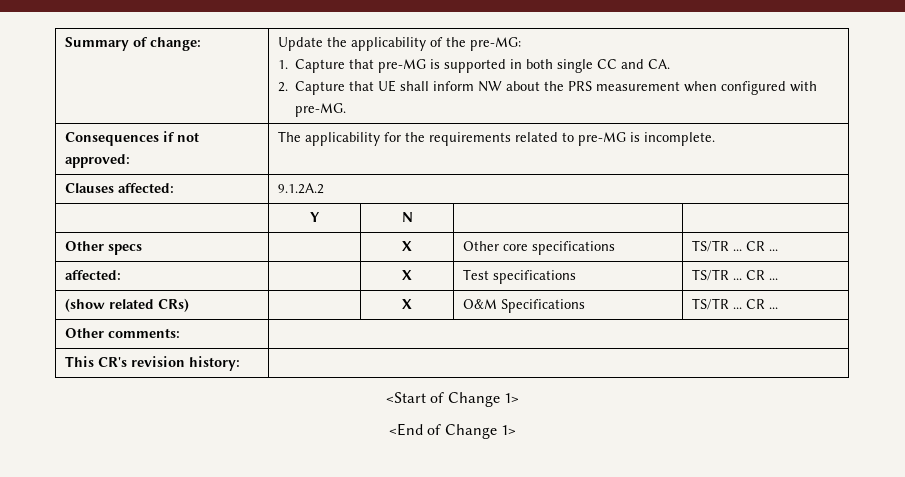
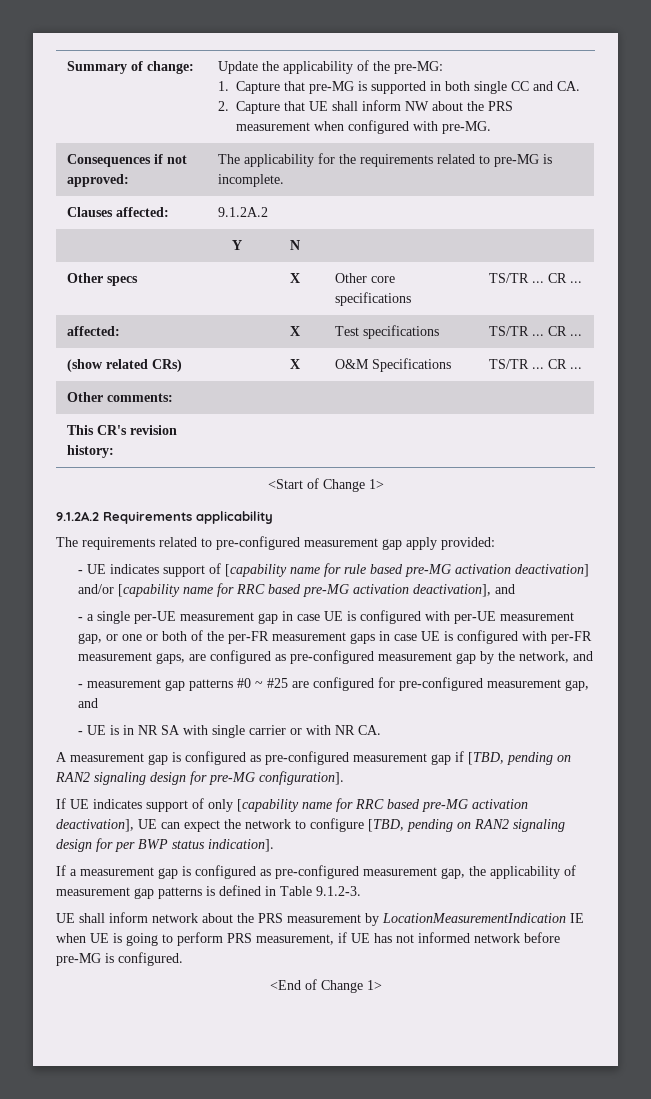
(519, 398) none -> [56,511,273,524] [56,536,495,550] [78,563,590,577] [78,583,516,597] [78,610,575,624] [78,630,593,644] [78,650,594,664] [78,677,590,691] [78,698,99,708] [78,725,382,738] [56,751,571,765] [55,771,344,785] [56,798,528,812] [56,818,565,832] [56,838,274,852] [56,865,576,879] [56,885,361,899] [56,912,584,926] [56,932,560,946] [56,952,183,966] // 9.1.2A.2 Requirements applicability // The requirements related to pre-configured measurement gap apply provided: // - UE indicates support of [capability name for rule based pre-MG activation deactivation] and/or [capability name for RRC based pre-MG activation deactivation], and // - a single per-UE measurement gap in case UE is configured with per-UE measurement gap, or one or both of the per-FR measurement gaps in case UE is configured with per-FR measurement gaps, are configured as pre-configured measurement gap by the network, and // - measurement gap patterns #0 ~ #25 are configured for pre-configured measurement gap, and // - UE is in NR SA with single carrier or with NR CA. // A measurement gap is configured as pre-configured measurement gap if [TBD, pending on RAN2 signaling design for pre-MG configuration]. // If UE indicates support of only [capability name for RRC based pre-MG activation deactivation], UE can expect the network to configure [TBD, pending on RAN2 signaling design for per BWP status indication]. // If a measurement gap is configured as pre-configured measurement gap, the applicability of measurement gap patterns is defined in Table 9.1.2-3. // UE shall inform network about the PRS measurement by LocationMeasurementIndication IE when UE is going to perform PRS measurement, if UE has not informed network before pre-MG is configured.

